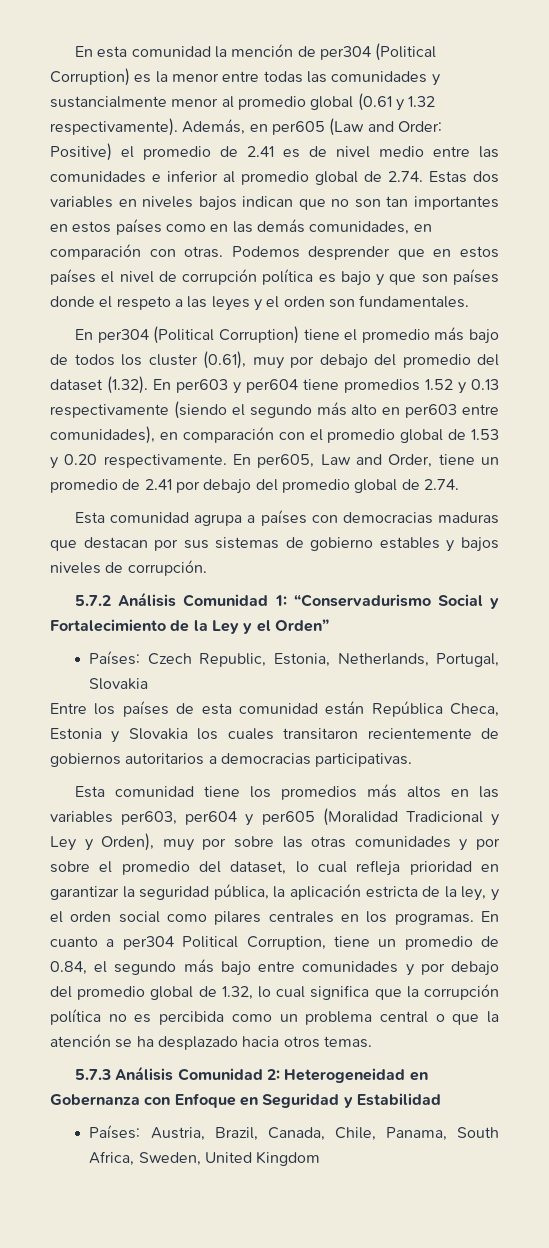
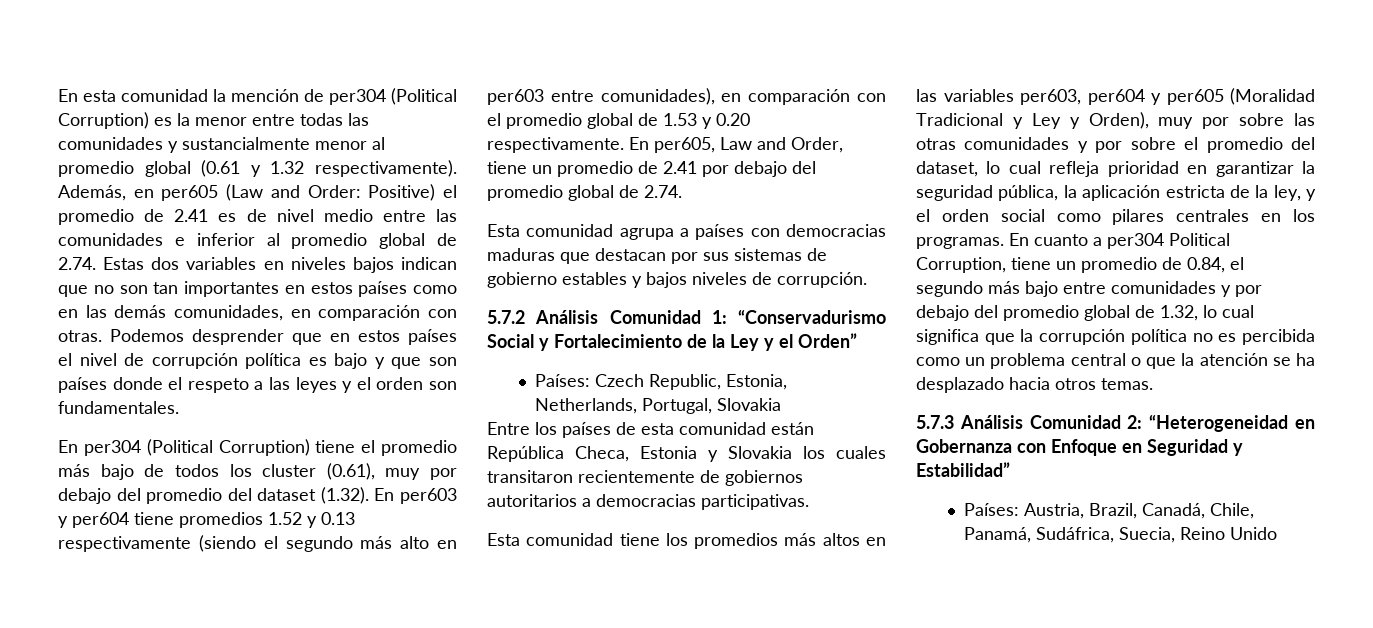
[284,1068,406,1083] Heterogeneidad -> [1149,414,1289,432] “Heterogeneidad
[356,1093,441,1106] Estabilidad -> [916,462,1010,477] Estabilidad”
[267,1127,500,1141] [89,1151,321,1166] Canada, Chile, Panama, South Africa, Sweden, United Kingdom -> [1142,503,1255,519] [964,527,1278,543] Canadá, Chile, Panamá, Sudáfrica, Suecia, Reino Unido

